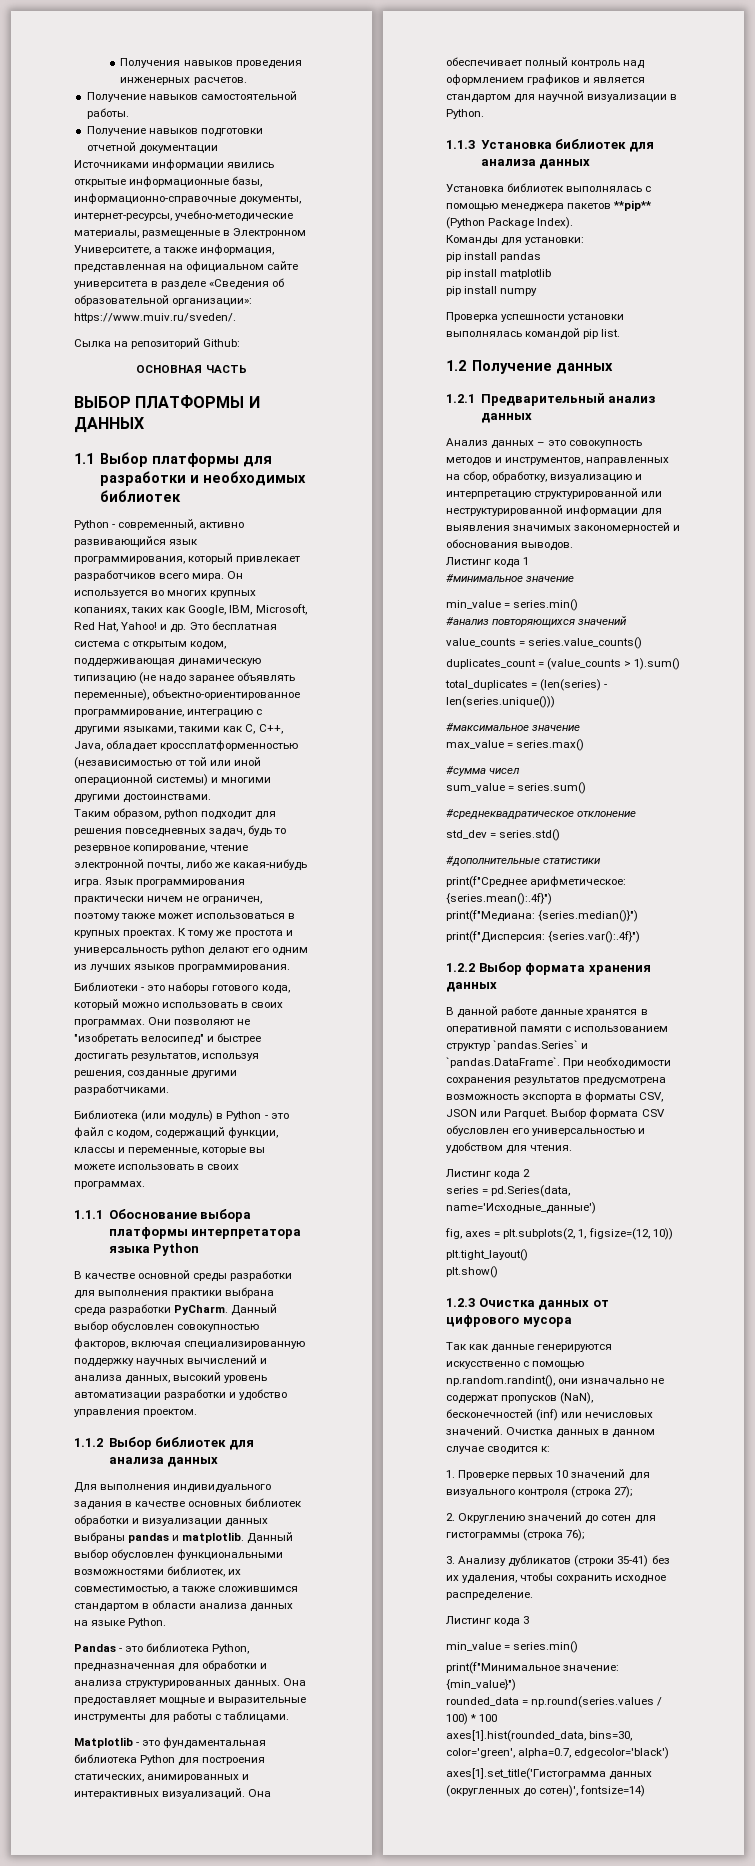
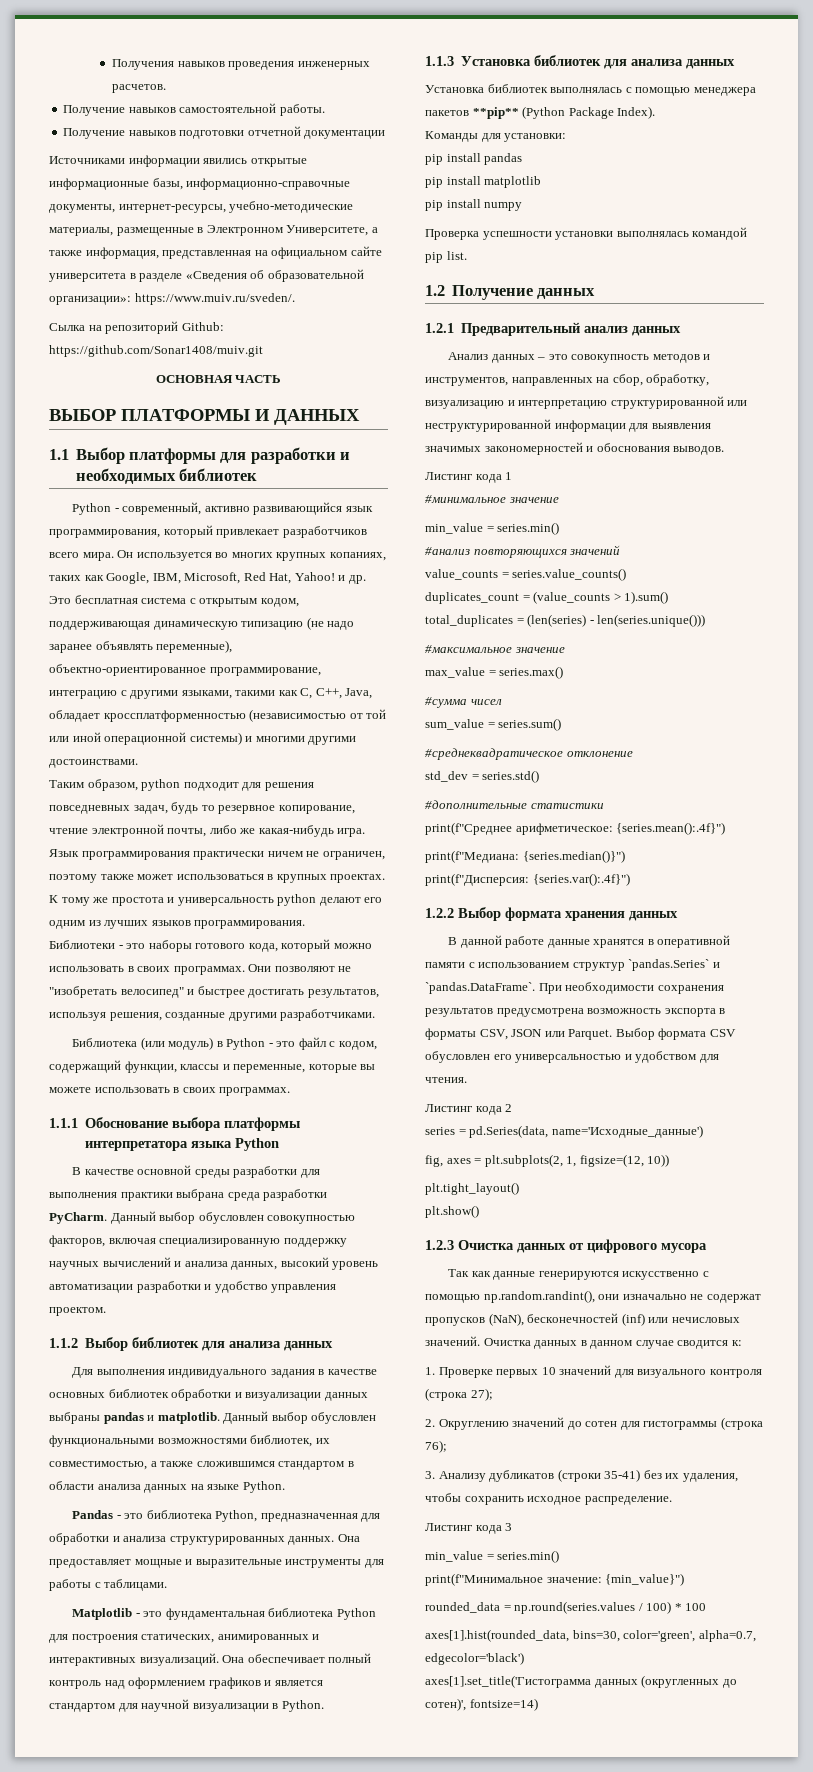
(241, 343) none -> [49,345,263,357] https://github.com/Sonar1408/muiv.git

